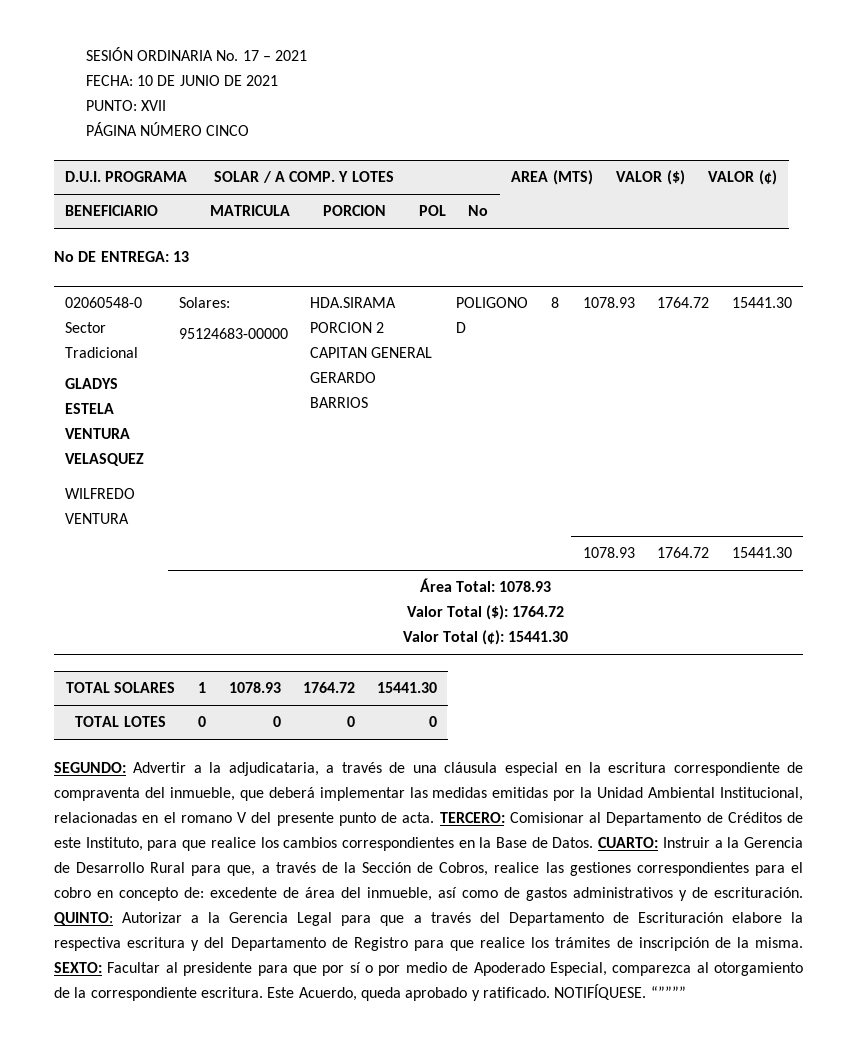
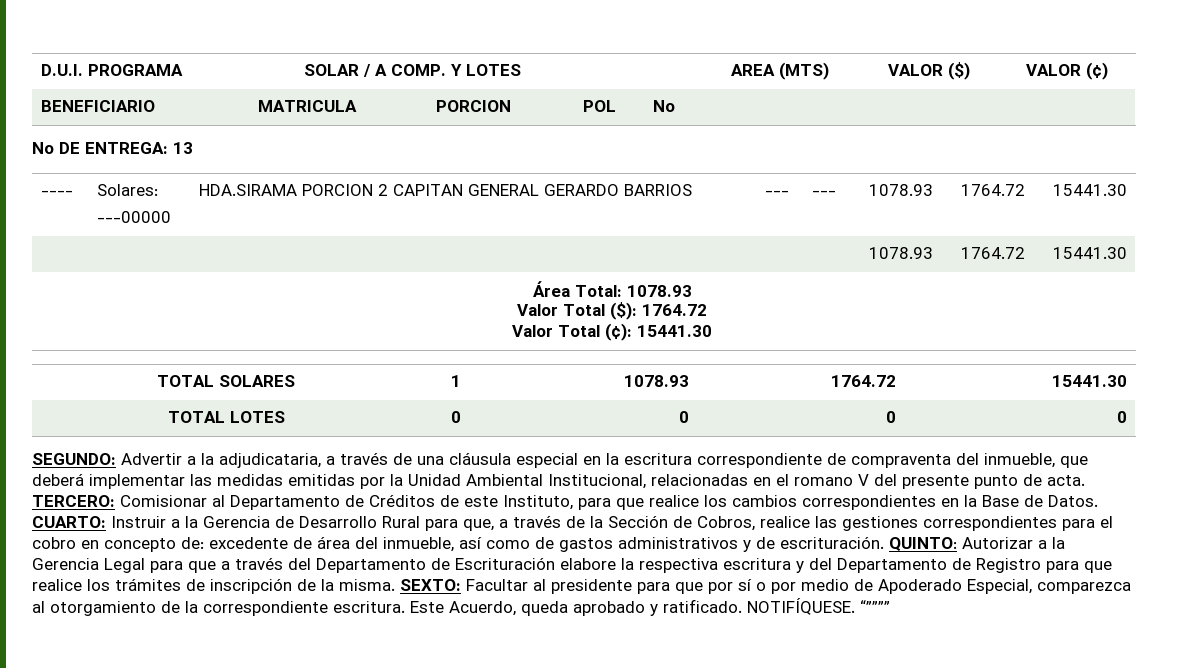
[85,47,308,61] [85,75,279,86] [85,100,166,111] [85,122,250,136] SESIÓN ORDINARIA No. 17 – 2021 // FECHA: 10 DE JUNIO DE 2021 // PUNTO: XVII // PÁGINA NÚMERO CINCO // -> (41, 70) none
[64,297,142,308] [64,322,106,333] [64,347,138,358] [64,378,118,389] [64,403,114,414] [64,428,130,439] [64,453,144,466] [64,488,135,499] [64,513,129,524] 02060548-0 Sector Tradicional // GLADYS ESTELA VENTURA VELASQUEZ // WILFREDO VENTURA -> [41,190,74,196] ----
[178,328,288,339] 95124683-00000 -> [97,211,172,223] ---00000
[455,297,528,308] [455,322,466,333] [550,297,559,308] POLIGONO D | 8 -> [765,190,790,196] [812,190,837,196] --- | ---

